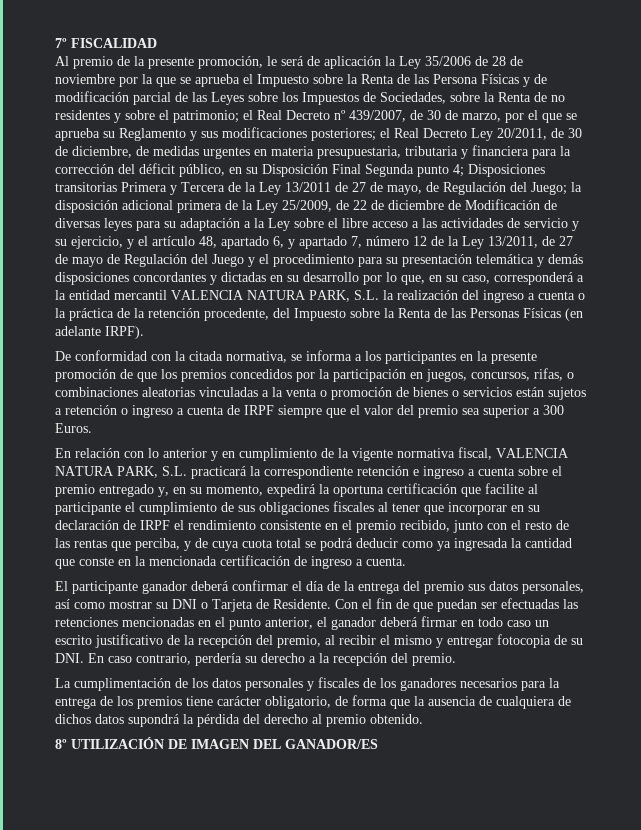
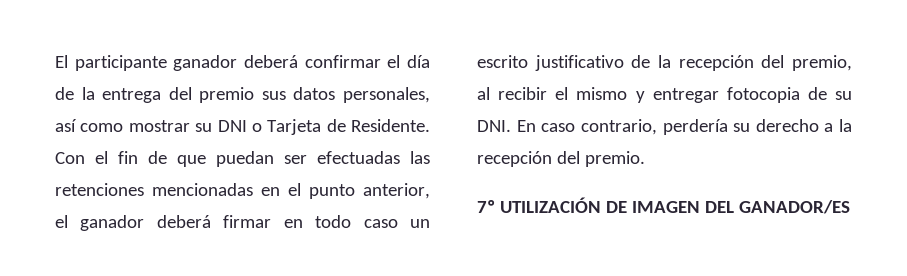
[55,38,157,48] [55,56,523,69] [55,74,547,87] [55,91,565,105] [55,110,577,123] [55,127,582,141] [55,145,571,159] [55,163,545,177] [55,182,582,195] [55,199,557,213] [55,218,579,231] [55,236,573,249] [55,254,583,267] [55,272,584,285] [55,290,585,303] [55,308,583,321] [55,326,144,339] [55,350,537,364] [55,368,574,382] [55,387,586,400] [55,405,564,418] [55,423,92,433] [55,447,569,461] [55,466,562,479] [55,483,538,497] [55,501,540,515] [55,520,569,533] [55,538,572,551] [55,555,406,569] 7º FISCALIDAD // Al premio de la presente promoción, le será de aplicación la Ley 35/2006 de 28 de noviembre por la que se aprueba el Impuesto sobre la Renta de las Persona Físicas y de modificación parcial de las Leyes sobre los Impuestos de Sociedades, sobre la Renta de no residentes y sobre el patrimonio; el Real Decreto nº 439/2007, de 30 de marzo, por el que se aprueba su Reglamento y sus modificaciones posteriores; el Real Decreto Ley 20/2011, de 30 de diciembre, de medidas urgentes en materia presupuestaria, tributaria y financiera para la corrección del déficit público, en su Disposición Final Segunda punto 4; Disposiciones transitorias Primera y Tercera de la Ley 13/2011 de 27 de mayo, de Regulación del Juego; la disposición adicional primera de la Ley 25/2009, de 22 de diciembre de Modificación de diversas leyes para su adaptación a la Ley sobre el libre acceso a las actividades de servicio y su ejercicio, y el artículo 48, apartado 6, y apartado 7, número 12 de la Ley 13/2011, de 27 de mayo de Regulación del Juego y el procedimiento para su presentación telemática y demás disposiciones concordantes y dictadas en su desarrollo por lo que, en su caso, corresponderá a la entidad mercantil VALENCIA NATURA PARK, S.L. la realización del ingreso a cuenta o la práctica de la retención procedente, del Impuesto sobre la Renta de las Personas Físicas (en adelante IRPF). // De conformidad con la citada normativa, se informa a los participantes en la presente promoción de que los premios concedidos por la participación en juegos, concursos, rifas, o combinaciones aleatorias vinculadas a la venta o promoción de bienes o servicios están sujetos a retención o ingreso a cuenta de IRPF siempre que el valor del premio sea superior a 300 Euros. // En relación con lo anterior y en cumplimiento de la vigente normativa fiscal, VALENCIA NATURA PARK, S.L. practicará la correspondiente retención e ingreso a cuenta sobre el premio entregado y, en su momento, expedirá la oportuna certificación que facilite al participante el cumplimiento de sus obligaciones fiscales al tener que incorporar en su declaración de IRPF el rendimiento consistente en el premio recibido, junto con el resto de las rentas que perciba, y de cuya cuota total se podrá deducir como ya ingresada la cantidad que conste en la mencionada certificación de ingreso a cuenta. // -> (55, 61) none
[55,677,560,691] [55,695,571,709] [55,714,423,727] [55,739,67,749] La cumplimentación de los datos personales y fiscales de los ganadores necesarios para la entrega de los premios tiene carácter obligatorio, de forma que la ausencia de cualquiera de dichos datos supondrá la pérdida del derecho al premio obtenido. // 8º -> [477,200,495,213] 7º

